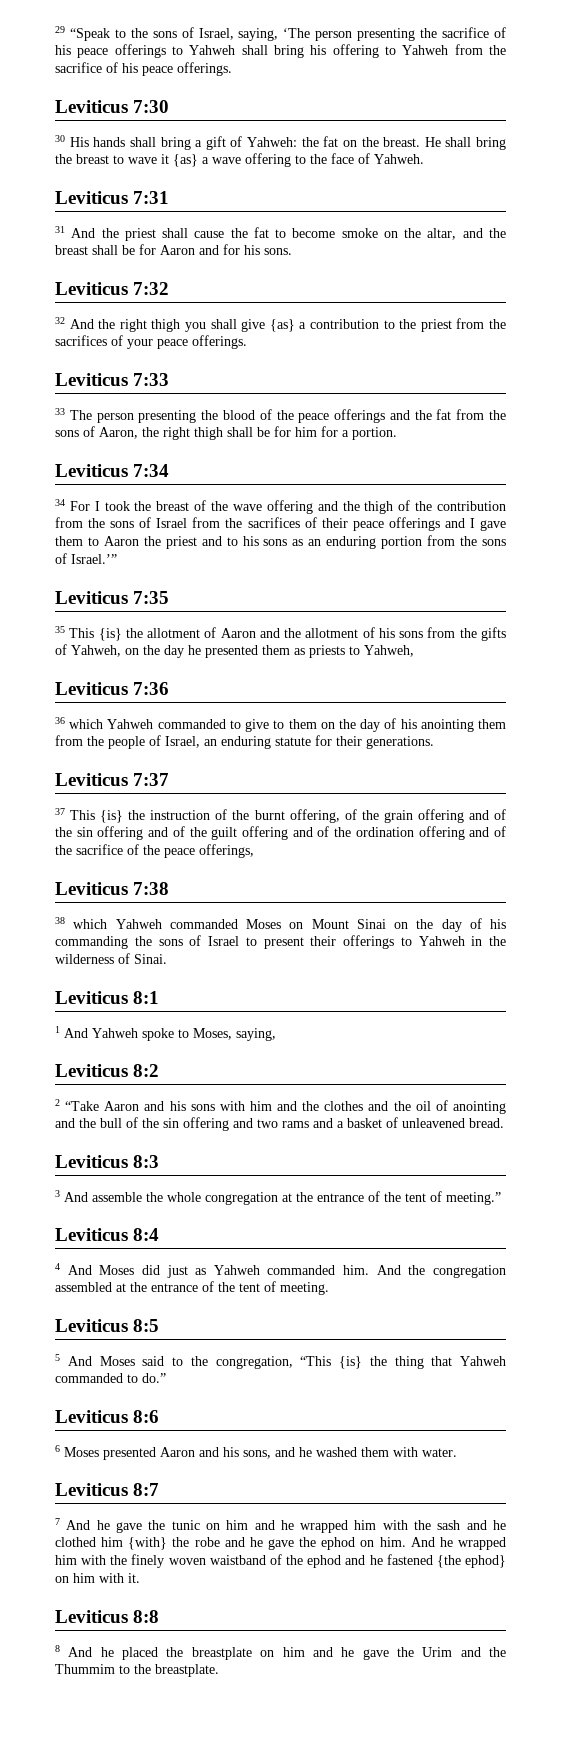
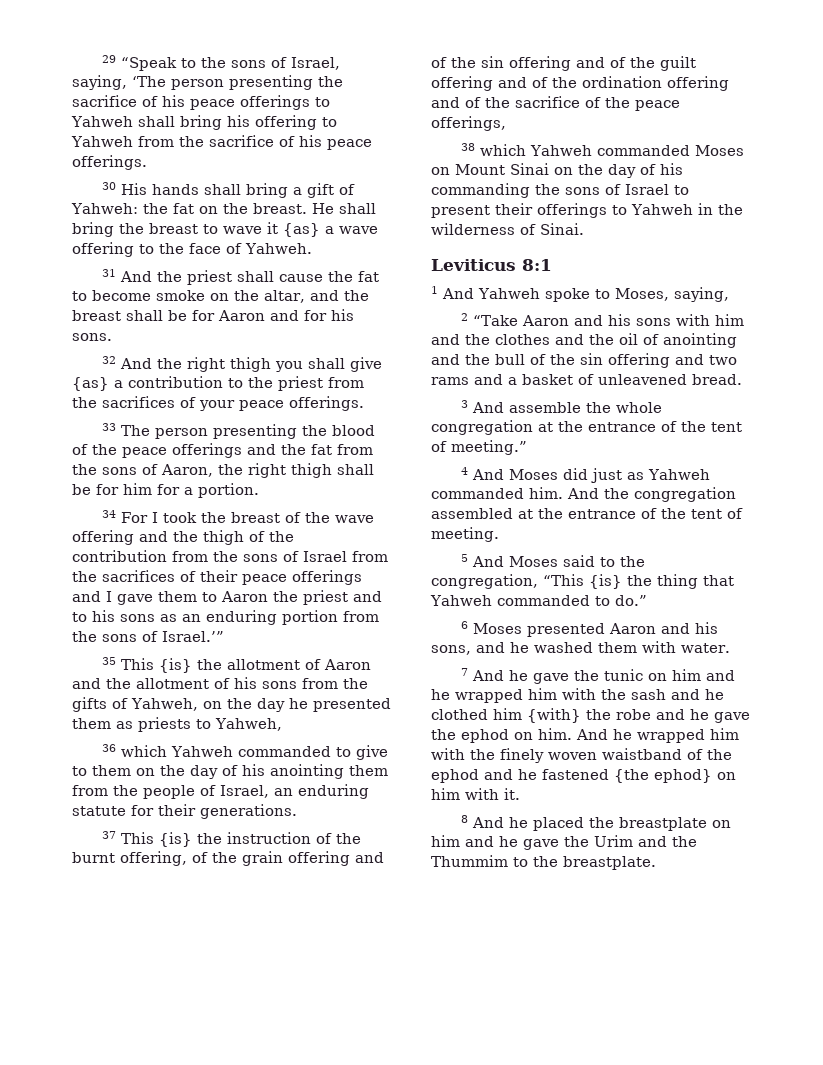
[55,100,170,113] // Leviticus 7:30 -> (147, 162) none
[55,191,170,204] // Leviticus 7:31 -> (312, 248) none
[55,282,170,295] // Leviticus 7:32 -> (112, 337) none
[55,373,170,386] // Leviticus 7:33 -> (364, 403) none
[55,464,170,477] // Leviticus 7:34 -> (259, 490) none
[55,591,170,604] // Leviticus 7:35 -> (224, 636) none
[55,682,170,695] // Leviticus 7:36 -> (282, 724) none
[55,773,170,786] // Leviticus 7:37 -> (297, 811) none
[55,882,170,895] // Leviticus 7:38 -> (506, 123) none
[55,1064,160,1077] // Leviticus 8:2 -> (729, 294) none
[55,1155,160,1168] // Leviticus 8:3 -> (742, 379) none
[55,1228,160,1241] // Leviticus 8:4 -> (527, 447) none
[55,1319,160,1332] // Leviticus 8:5 -> (499, 534) none
[55,1410,160,1423] // Leviticus 8:6 -> (647, 600) none
[55,1483,160,1496] // Leviticus 8:7 -> (730, 648) none
[55,1610,160,1623] // Leviticus 8:8 -> (520, 794) none

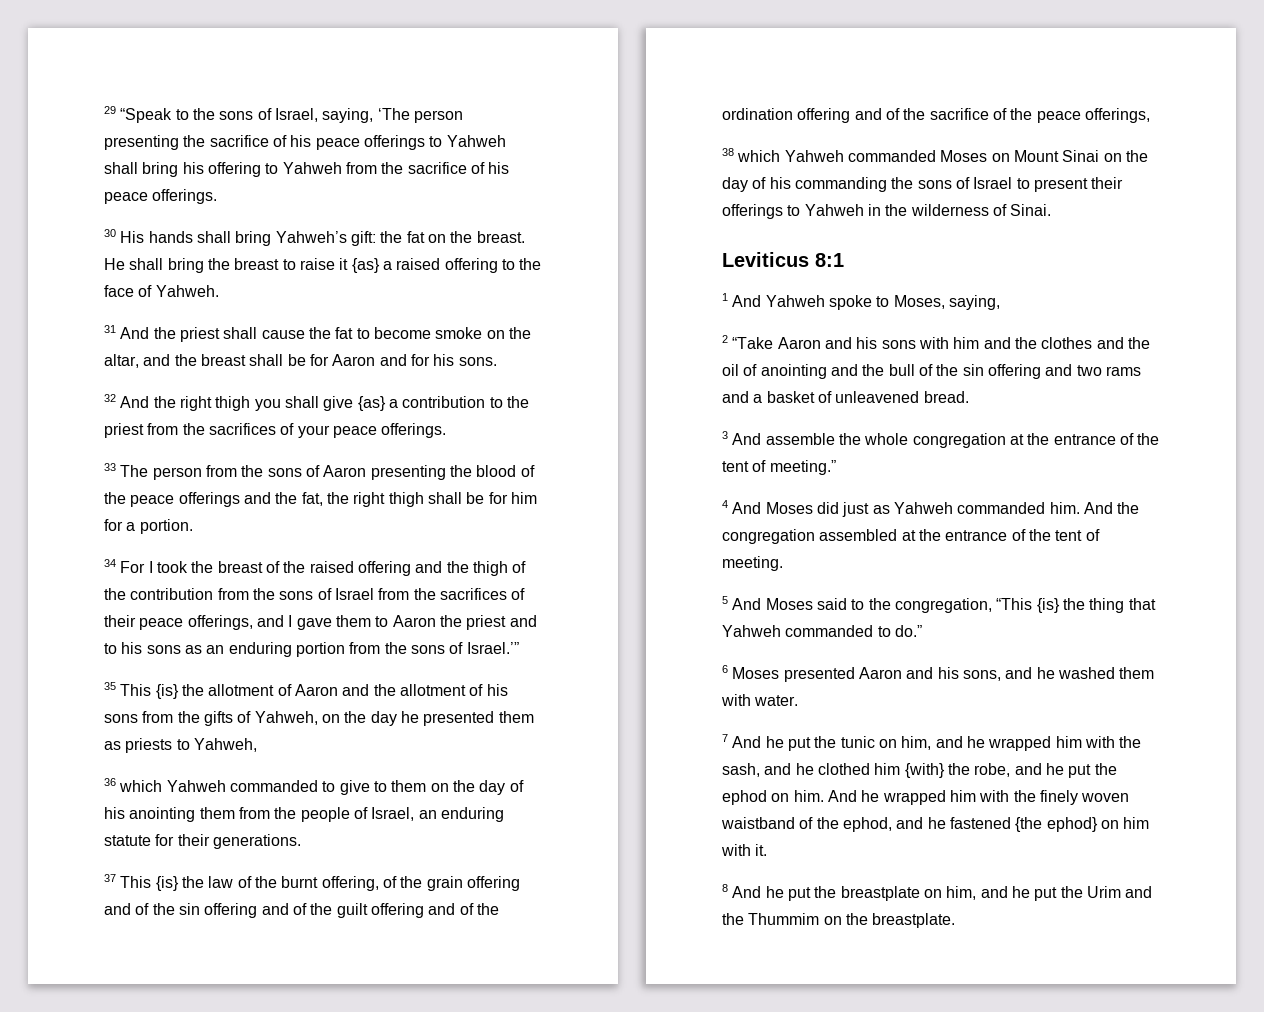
[293,183,356,198] [71,203,138,214] a gift of Yahweh: -> [275,231,376,246] Yahweh’s gift:
[223,226,262,234] wave -> [299,258,335,270] raise
[339,226,378,234] wave -> [396,258,441,270] raised
(209, 433) none -> [205,465,367,477] from the sons of Aaron
[311,444,373,455] [72,464,213,477] fat from the sons of Aaron, -> [301,492,323,506] fat,
[335,515,375,523] wave -> [309,561,354,573] raised
[292,570,362,585] offerings -> [187,615,253,630] offerings,
[227,832,312,844] instruction -> [208,876,234,888] law
[533,673,570,684] gave -> [787,737,811,751] put
[672,669,702,681] him -> [901,736,932,750] him,
[631,689,666,700] sash -> [722,763,760,777] sash,
[616,709,750,723] robe and he gave -> [974,763,1092,778] robe, and he put
[431,769,479,783] ephod -> [842,817,892,832] ephod,
[533,817,585,831] placed -> [787,887,811,901] put
[431,835,559,850] him and he gave -> [946,886,1058,901] him, and he put
[513,857,528,867] to -> [823,916,842,925] on

